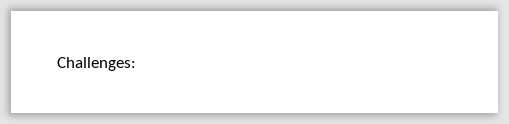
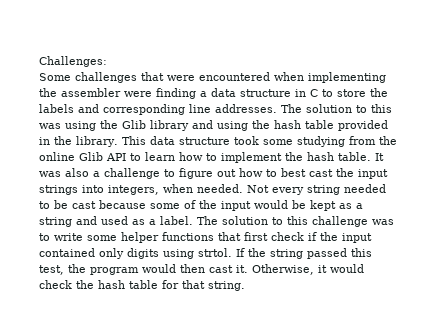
(136, 64) none -> [39,72,386,83] [39,88,388,99] [39,104,392,115] [39,120,388,131] [39,136,397,147] [39,152,384,163] [39,168,388,179] [39,184,386,195] [39,200,363,211] [39,216,394,227] [39,232,372,243] [39,248,372,259] [39,264,364,275] [39,280,245,291] // Some challenges that were encountered when implementing the assembler were finding a data structure in C to store the labels and corresponding line addresses. The solution to this was using the Glib library and using the hash table provided in the library. This data structure took some studying from the online Glib API to learn how to implement the hash table. It was also a challenge to figure out how to best cast the input strings into integers, when needed. Not every string needed to be cast because some of the input would be kept as a string and used as a label. The solution to this challenge was to write some helper functions that first check if the input contained only digits using strtol. If the string passed this test, the program would then cast it. Otherwise, it would check the hash table for that string.

